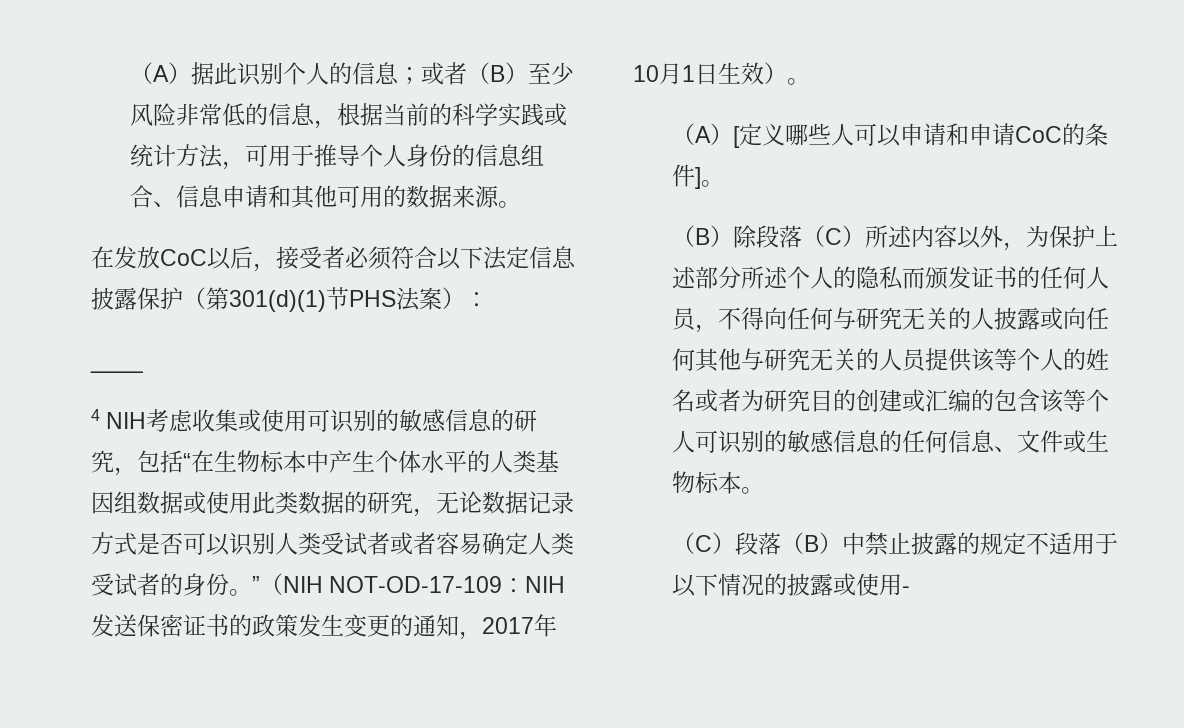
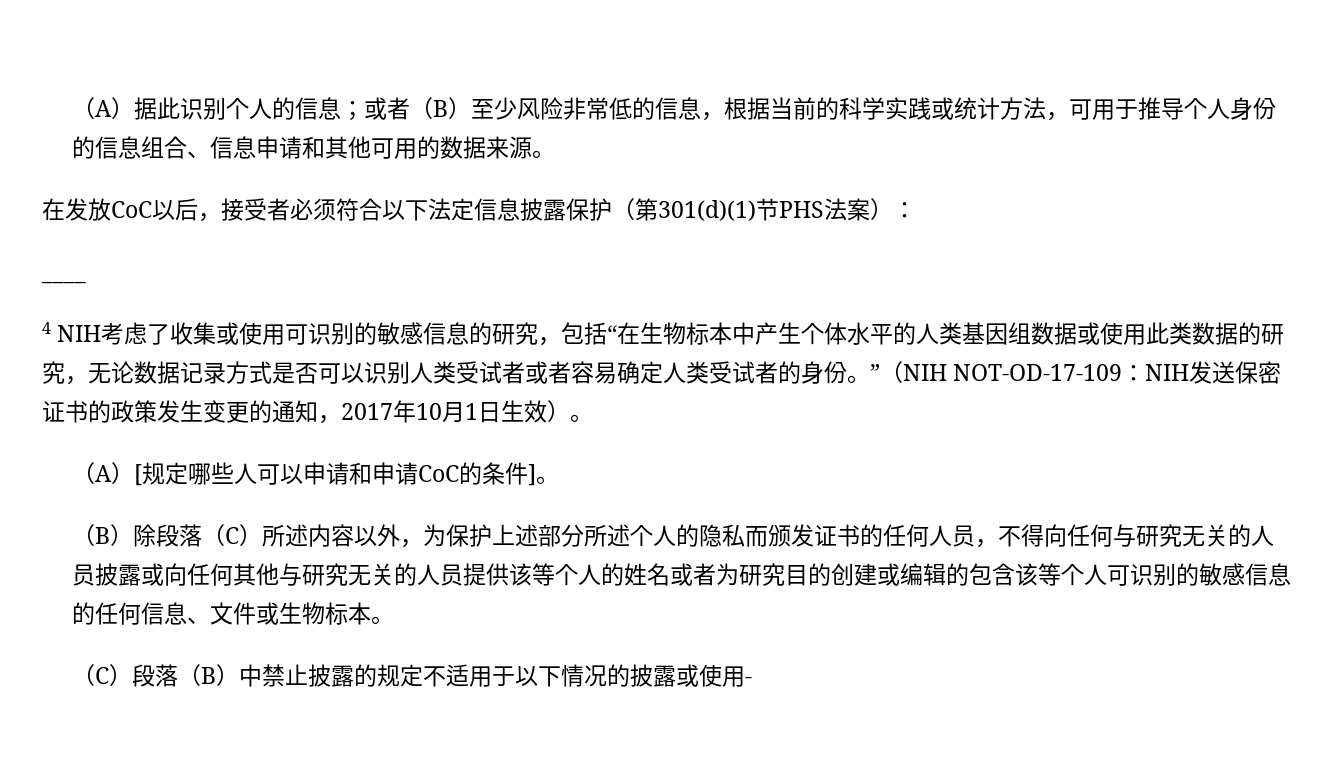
(194, 420) none -> [147,324,171,345] 了
[738,123,785,146] 定义 -> [141,462,188,485] 规定
(994, 319) none -> [71,564,95,586] 员
[924,389,971,412] 汇编 -> [899,563,946,586] 编辑

